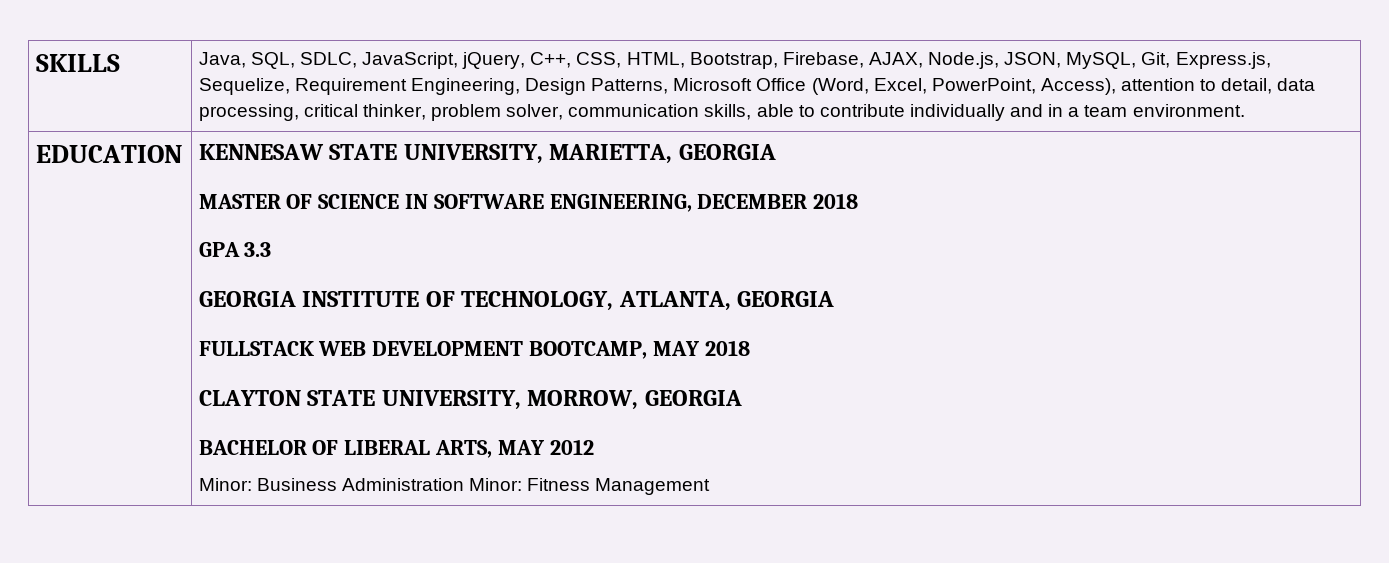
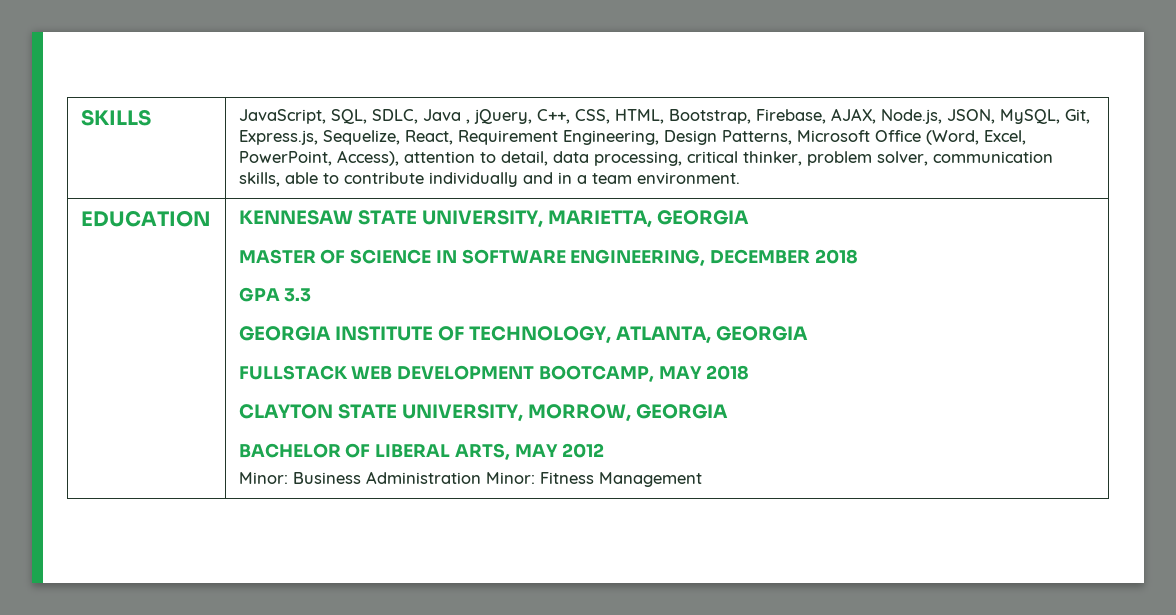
[198,52,246,68] Java, -> [238,109,326,124] JavaScript,
[362,52,459,69] JavaScript, -> [422,109,470,124] Java ,
(290, 86) none -> [404,130,453,145] React,

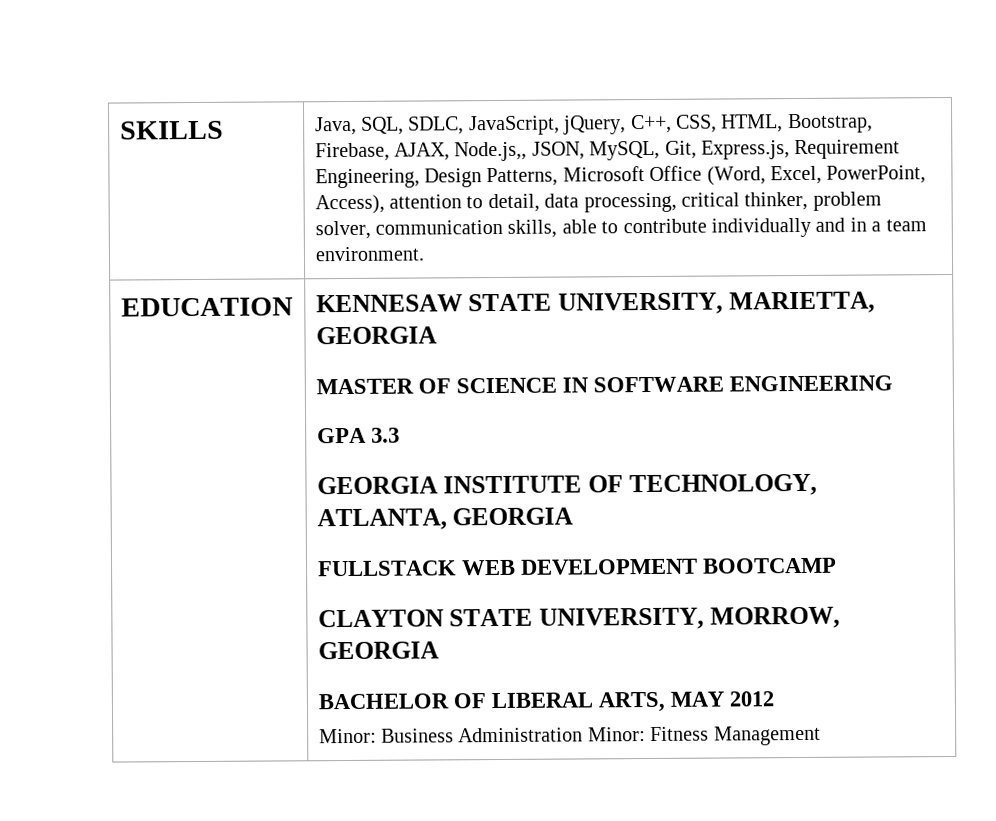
[238,109,326,124] JavaScript, -> [314,116,357,136] Java,
[422,109,470,124] Java , -> [468,115,560,136] JavaScript,
[880,109,942,124] Node.js, -> [454,141,528,162] Node.js,,
[322,130,453,145] Sequelize, React, -> (791, 150) none
[570,249,858,266] ENGINEERING, DECEMBER 2018 -> [729,375,894,392] ENGINEERING
[538,365,750,382] BOOTCAMP, MAY 2018 -> [701,557,837,574] BOOTCAMP

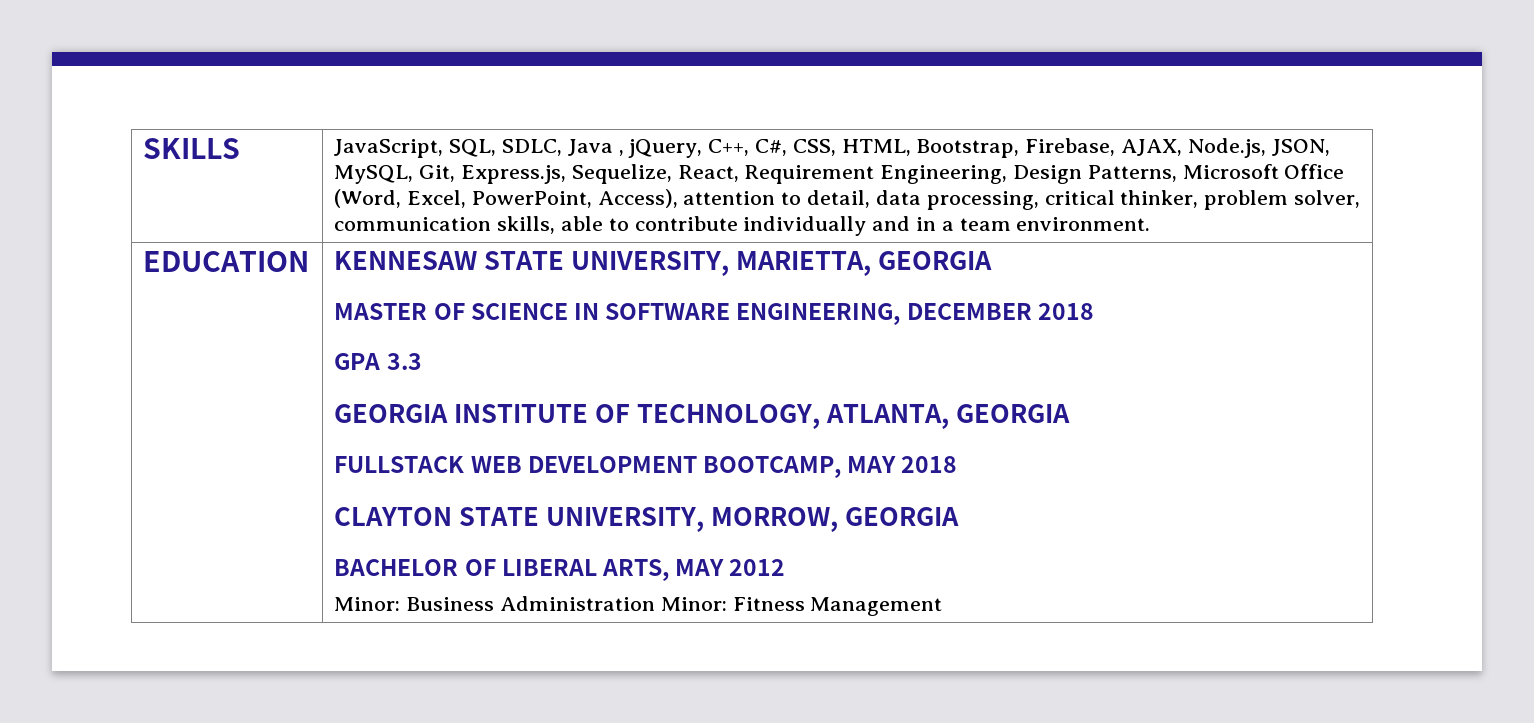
[314,116,357,136] Java, -> [334,139,444,158] JavaScript,
[468,115,560,136] JavaScript, -> [567,139,624,156] Java ,
(672, 124) none -> [754,139,787,156] C#,
[454,141,528,162] Node.js,, -> [1187,138,1266,158] Node.js,
(791, 150) none -> [571,164,739,184] Sequelize, React,
[729,375,894,392] ENGINEERING -> [736,303,1094,325] ENGINEERING, DECEMBER 2018
[701,557,837,574] BOOTCAMP -> [702,456,958,478] BOOTCAMP, MAY 2018

